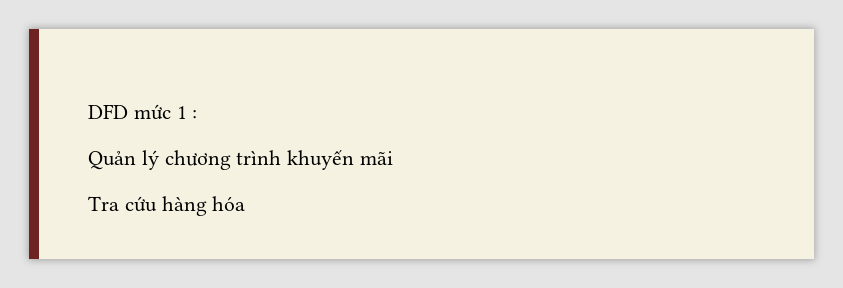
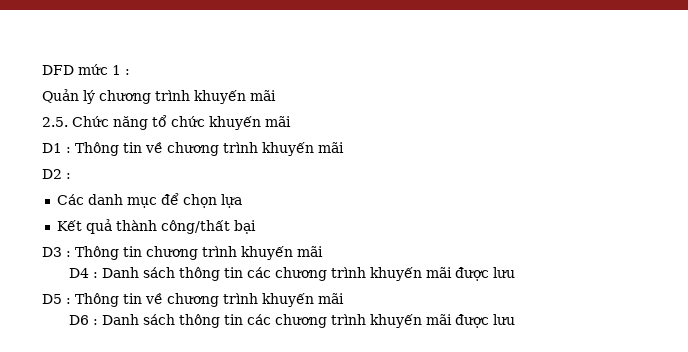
[88,196,246,216] Tra cứu hàng hóa -> [42,115,291,130] [42,142,344,156] [42,169,71,179] [56,193,242,208] [56,219,256,234] [42,246,323,260] [68,267,515,281] [42,293,344,307] [68,314,515,328] 2.5. Chức năng tổ chức khuyến mãi // D1 : Thông tin về chương trình khuyến mãi // D2 : // Các danh mục để chọn lựa // Kết quả thành công/thất bại // D3 : Thông tin chương trình khuyến mãi // D4 : Danh sách thông tin các chương trình khuyến mãi được lưu // D5 : Thông tin về chương trình khuyến mãi // D6 : Danh sách thông tin các chương trình khuyến mãi được lưu

